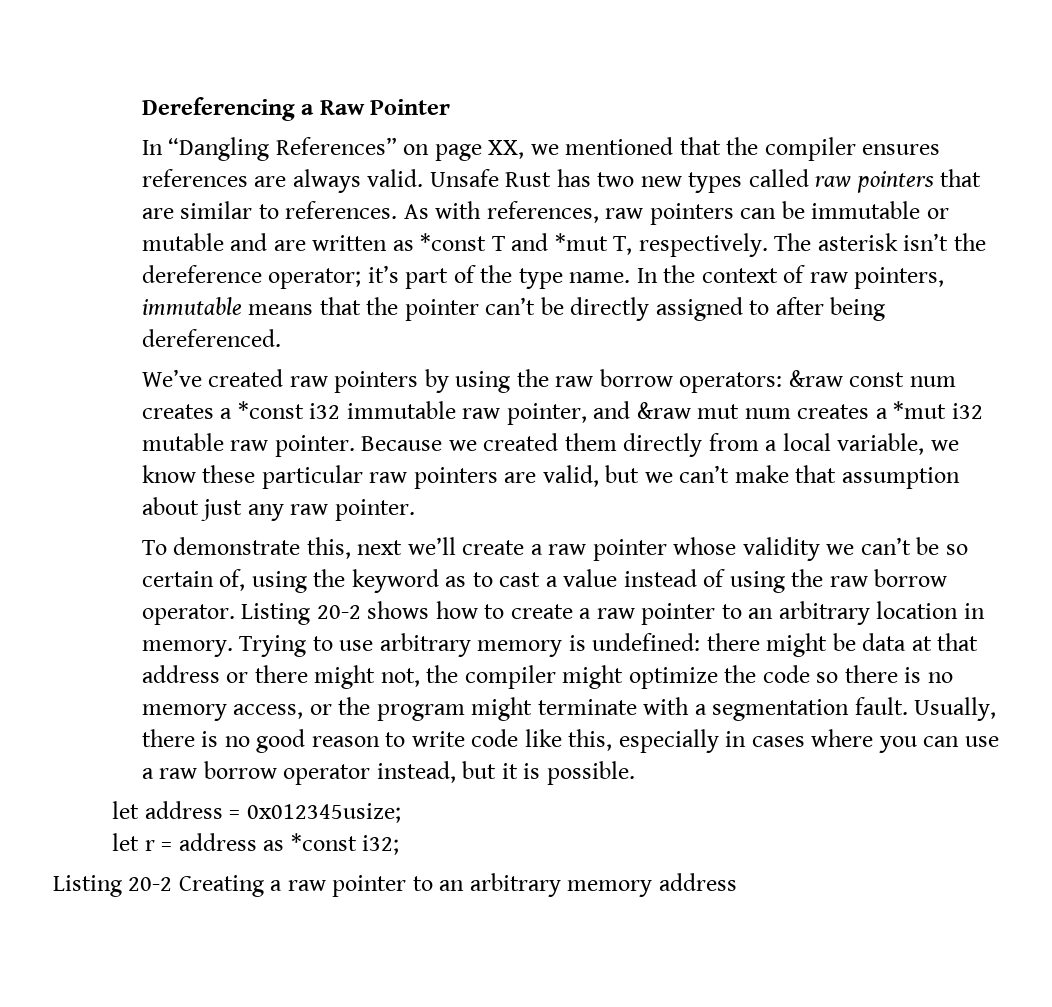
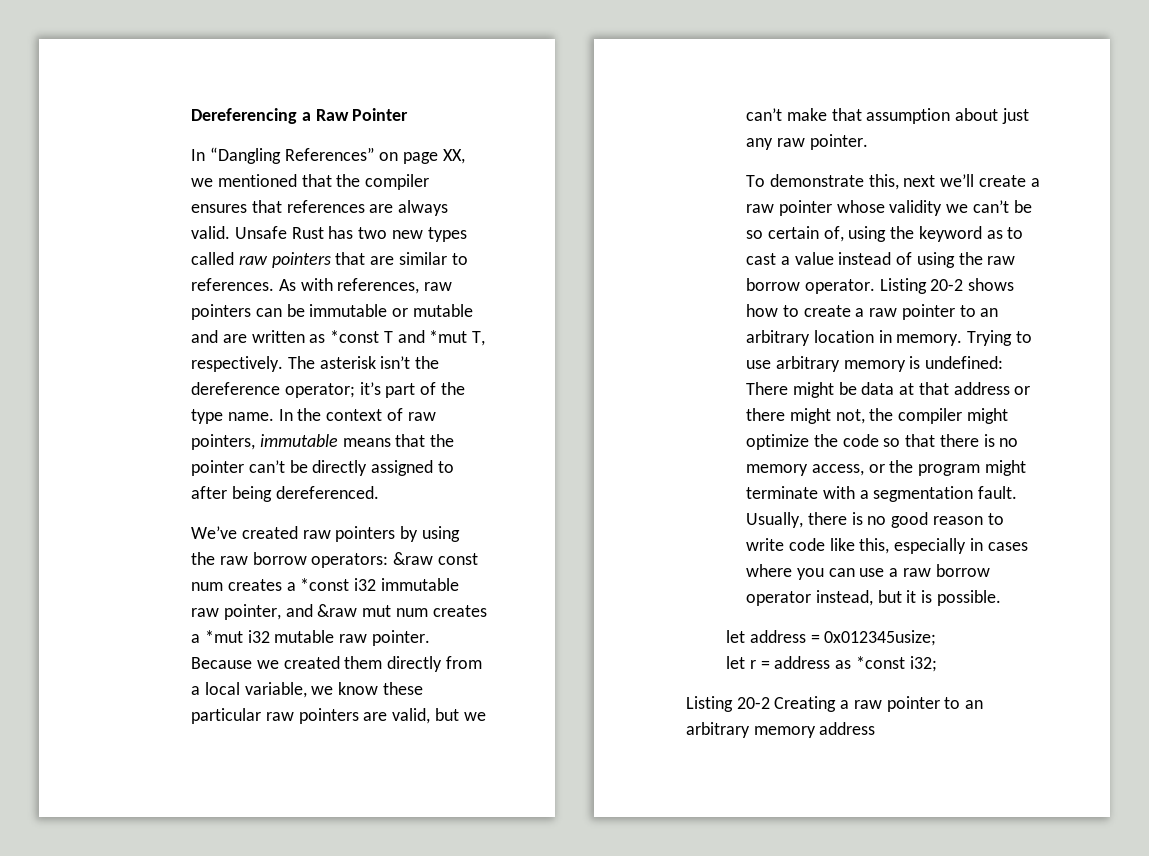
(941, 149) none -> [251,200,282,213] that
[706,633,760,651] there -> [746,382,789,395] There
(839, 677) none -> [905,434,936,447] that

